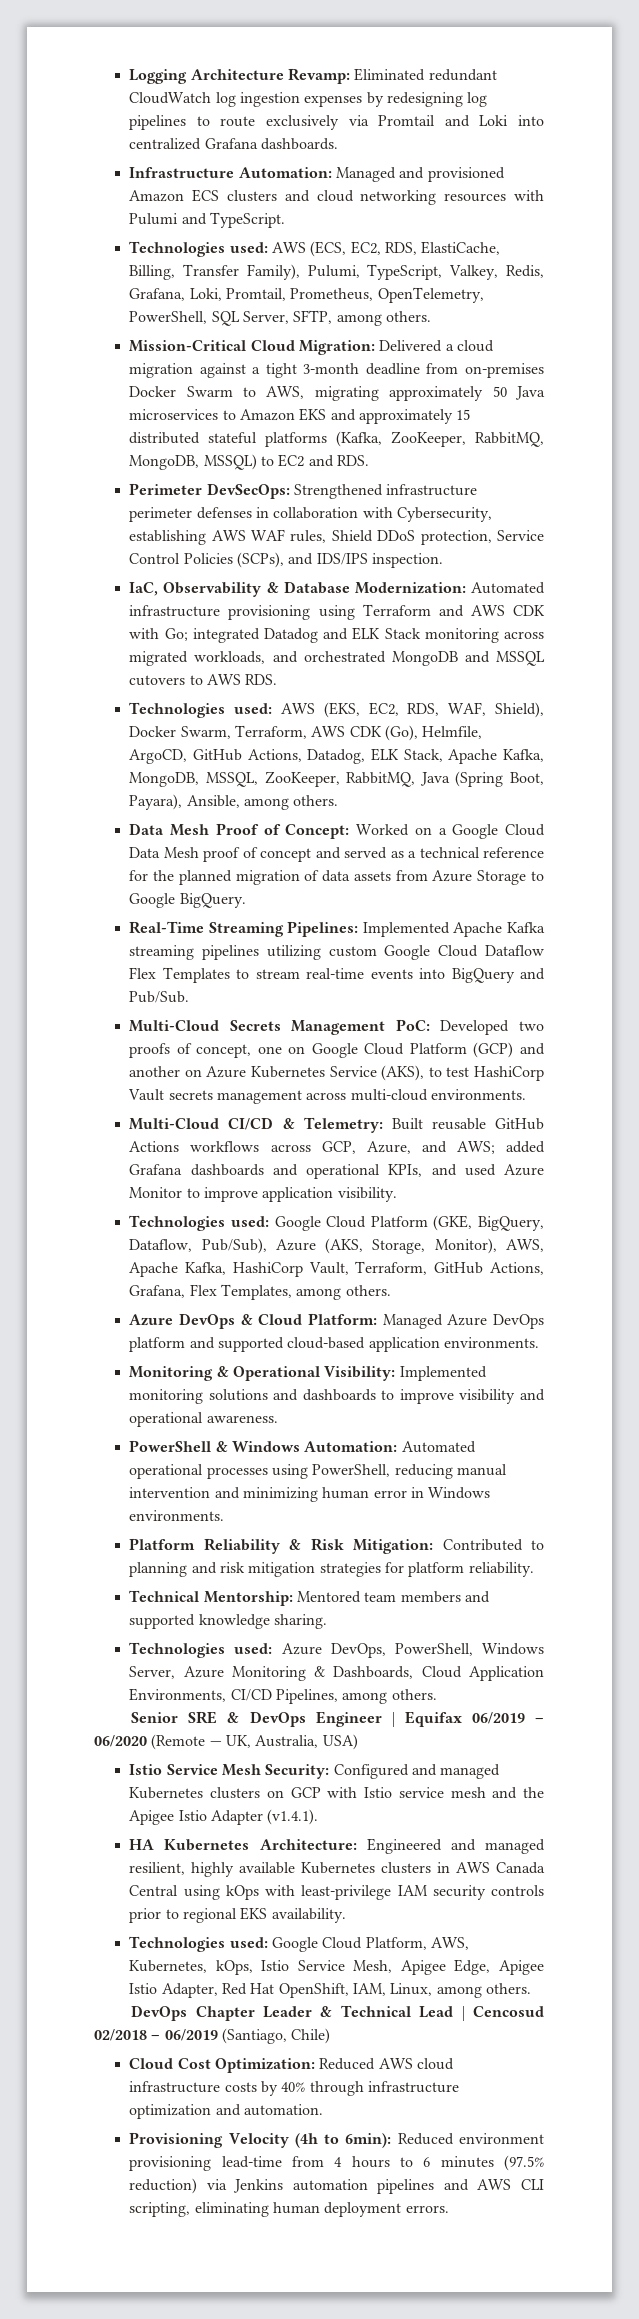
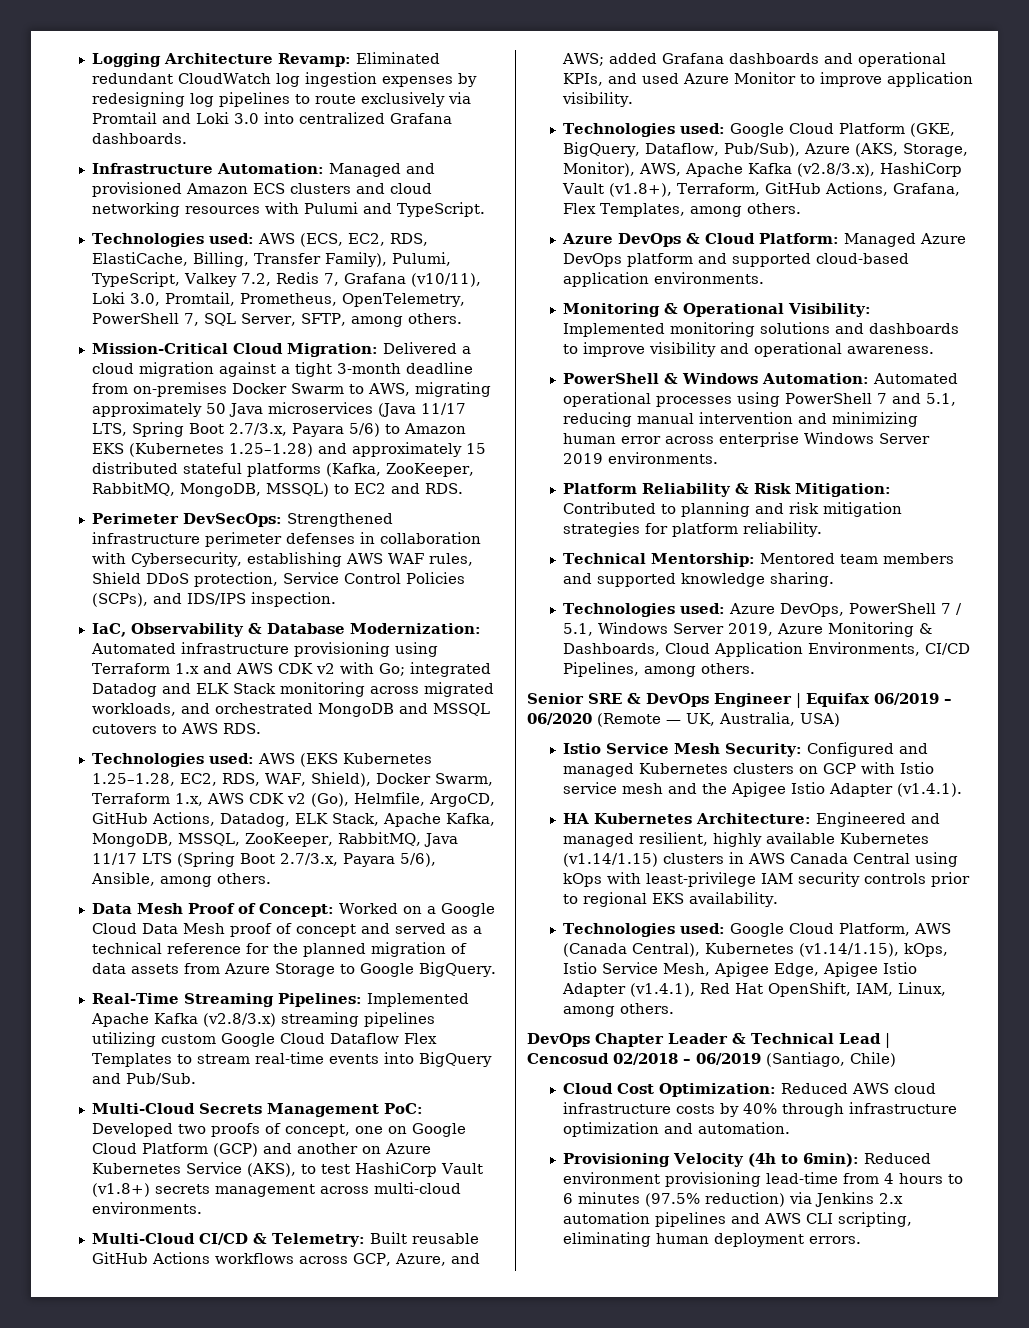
(509, 120) none -> [233,113,259,124] 3.0
[449,265,544,280] [129,288,222,301] Valkey, Redis, Grafana, Loki, -> [183,272,481,287] [91,292,160,306] Valkey 7.2, Redis 7, Grafana (v10/11), Loki 3.0,
[129,311,208,324] PowerShell, -> [91,313,199,326] PowerShell 7,
(219, 414) none -> [377,403,466,417] [91,422,380,437] (Java 11/17 LTS, Spring Boot 2.7/3.x, Payara 5/6)
(327, 414) none -> [128,443,313,457] (Kubernetes 1.25–1.28)
(431, 610) none -> [174,663,199,674] 1.x
(546, 610) none -> [315,663,335,674] v2
[323,702,360,718] (EKS, -> [299,753,432,767] [91,773,175,786] (EKS Kubernetes 1.25–1.28,
[234,725,382,739] Terraform, AWS CDK -> [91,793,306,806] Terraform 1.x, AWS CDK v2
[455,771,545,787] [129,794,183,810] (Spring Boot, Payara), -> [91,852,436,867] 11/17 LTS (Spring Boot 2.7/3.x, Payara 5/6),
(545, 927) none -> [202,1013,276,1027] (v2.8/3.x)
(165, 1095) none -> [91,1183,150,1197] (v1.8+)
[185,1262,349,1277] Kafka, HashiCorp Vault, -> [747,162,962,177] [561,183,672,197] Kafka (v2.8/3.x), HashiCorp Vault (v1.8+),
[312,1464,391,1477] PowerShell, -> [784,393,956,406] PowerShell 7 and 5.1,
[410,1487,491,1499] in Windows -> [664,432,930,447] [562,453,603,464] across enterprise Windows Server 2019
[394,1643,545,1656] [129,1666,176,1679] PowerShell, Windows Server, -> [848,603,962,615] [562,622,773,636] PowerShell 7 / 5.1, Windows Server 2019,
(376, 1868) none -> [562,853,658,867] (v1.14/1.15)
[430,1937,469,1950] [129,1960,208,1973] AWS, Kubernetes, -> [913,923,951,934] [562,943,899,957] AWS (Canada Central), Kubernetes (v1.14/1.15),
[161,1983,218,1998] Adapter, -> [561,983,695,997] Adapter (v1.4.1),
(284, 2186) none -> [878,1193,903,1204] 2.x

